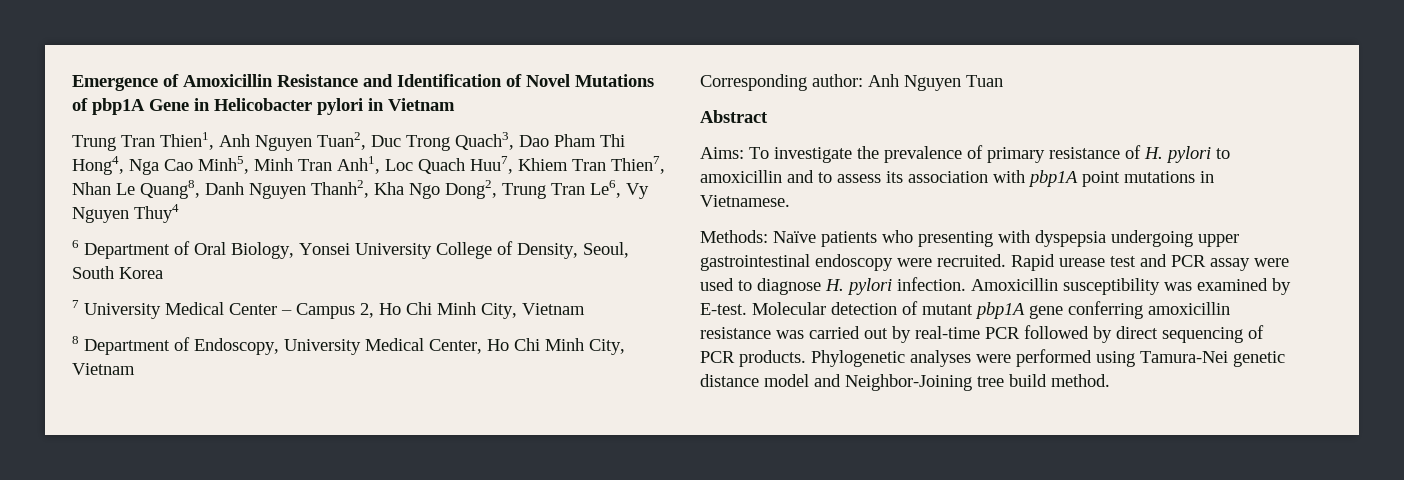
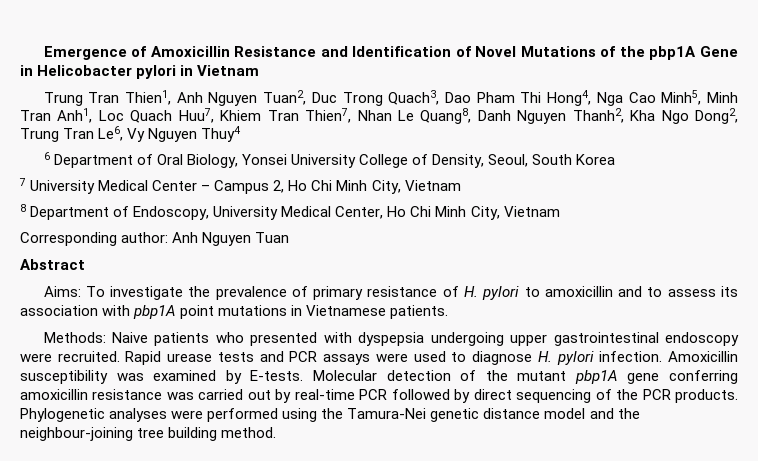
(88, 104) none -> [619,46,645,57] the
[700,195,790,207] Vietnamese. -> [306,305,449,319] Vietnamese patients.
[773,231,816,243] Naïve -> [111,332,148,343] Naive
[918,231,993,247] presenting -> [250,332,318,346] presented
[1110,256,1136,267] test -> [217,352,254,362] tests
[1210,258,1250,271] assay -> [323,354,371,365] assays
[700,303,747,315] E-test. -> [250,370,304,381] E-tests.
(918, 308) none -> [485,370,508,381] the
(1264, 332) none -> [616,389,639,400] the
(1135, 359) none -> [321,408,344,419] the
[845,374,1047,391] Neighbor-Joining tree build -> [617,408,640,419] [20,427,218,441] the neighbour-joining tree building

